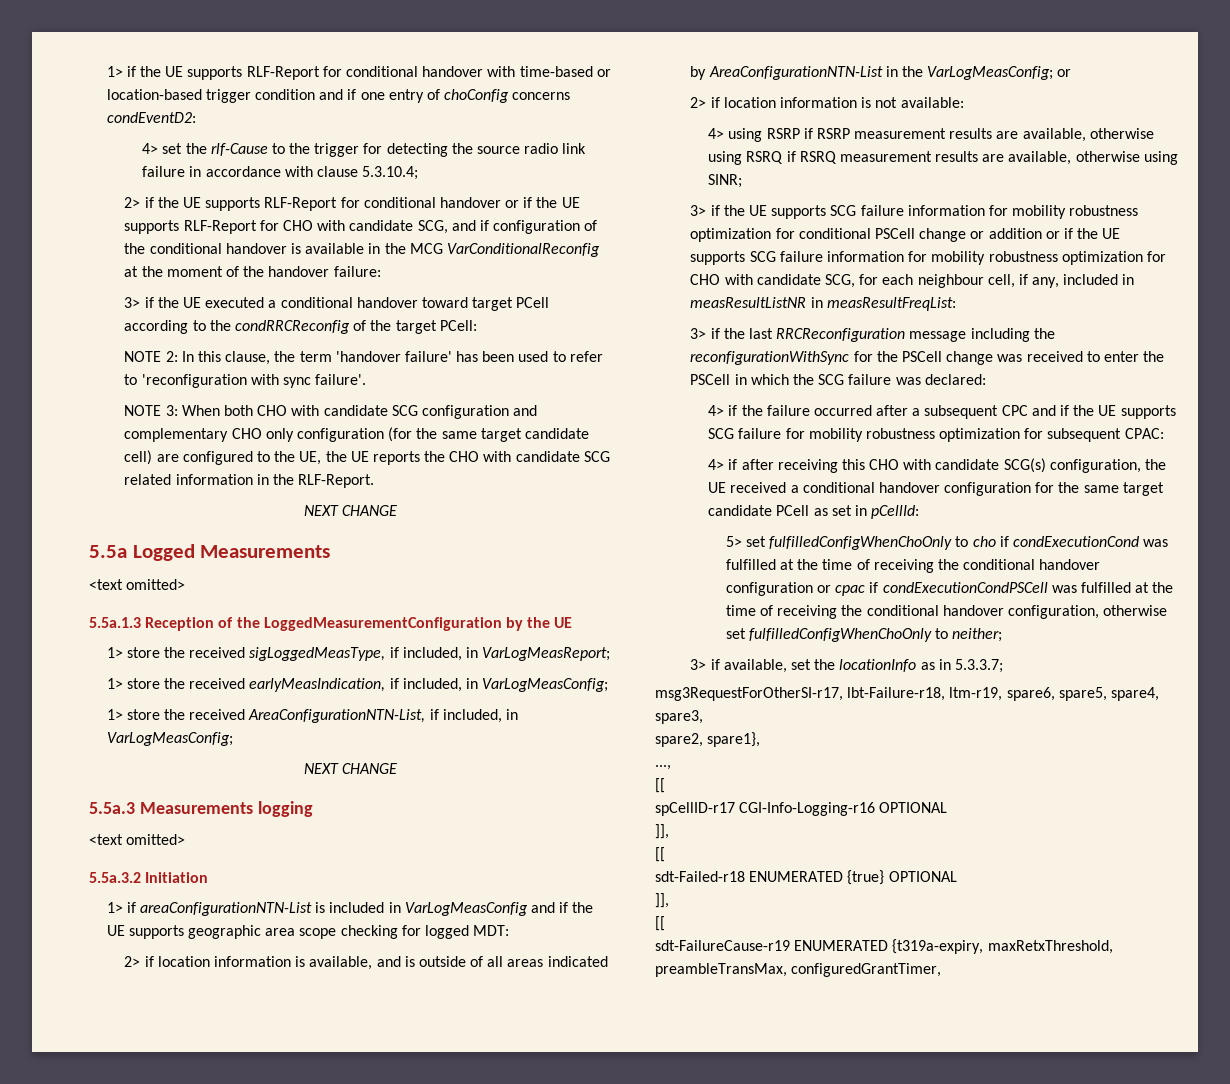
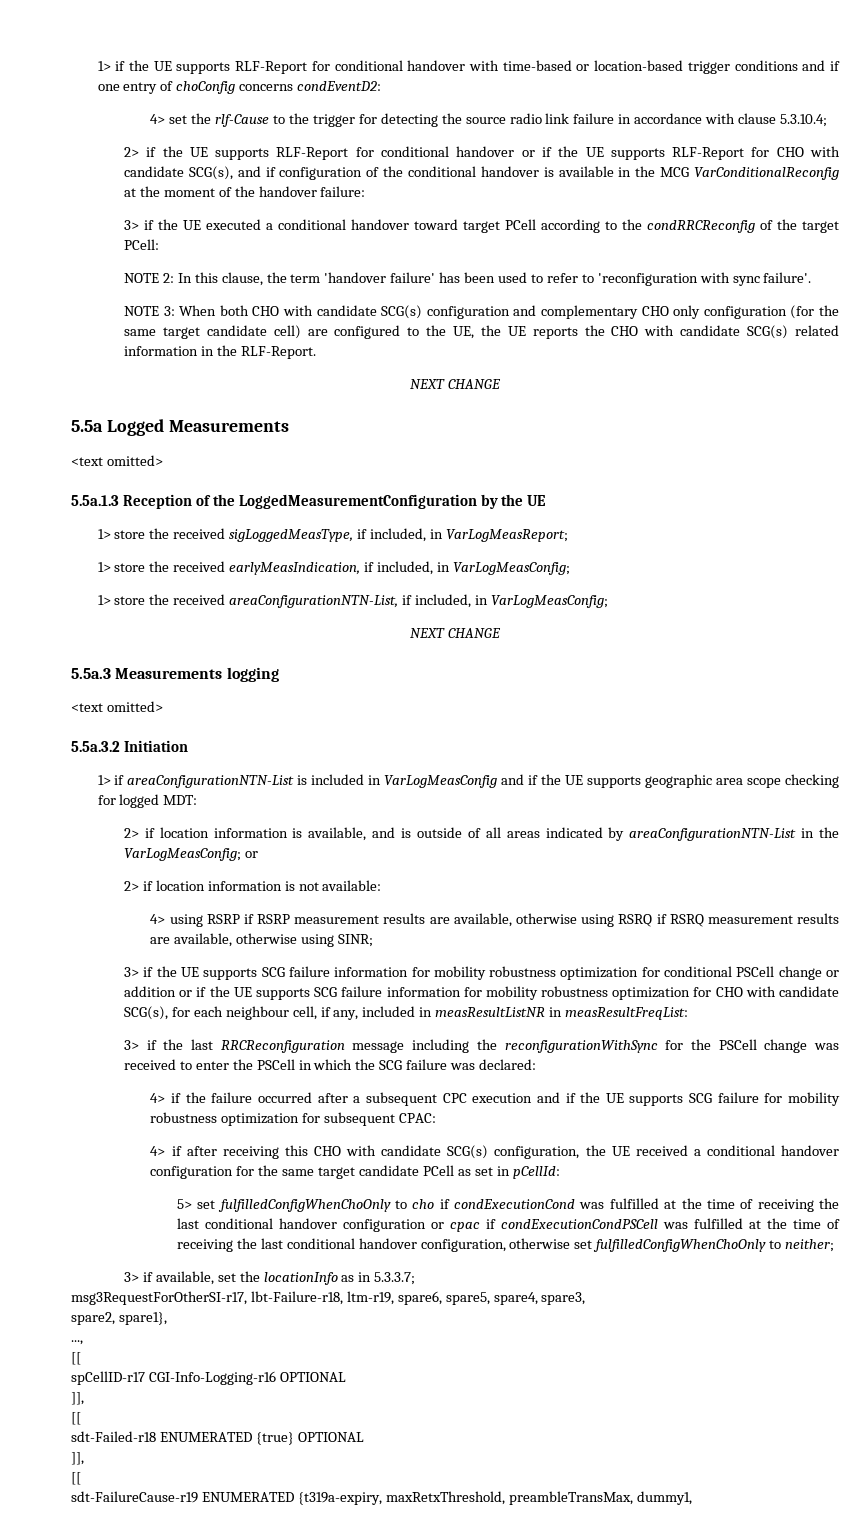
[255,89,316,100] condition -> [734,60,798,71] conditions
[417,220,448,234] SCG, -> [188,166,233,180] SCG(s),
[391,405,418,416] SCG -> [381,305,423,319] SCG(s)
[583,451,610,462] SCG -> [747,325,789,339] SCG(s)
[248,709,426,723] AreaConfigurationNTN-List, -> [229,595,399,608] areaConfigurationNTN-List,
[708,66,883,80] AreaConfigurationNTN-List -> [629,828,797,841] areaConfigurationNTN-List
[824,274,855,288] SCG, -> [123,1006,168,1020] SCG(s),
(1028, 410) none -> [472,1093,533,1103] execution
(959, 564) none -> [176,1218,199,1229] last
(863, 610) none -> [260,1238,283,1249] last
[791,963,942,977] configuredGrantTimer, -> [636,1491,692,1505] dummy1,

